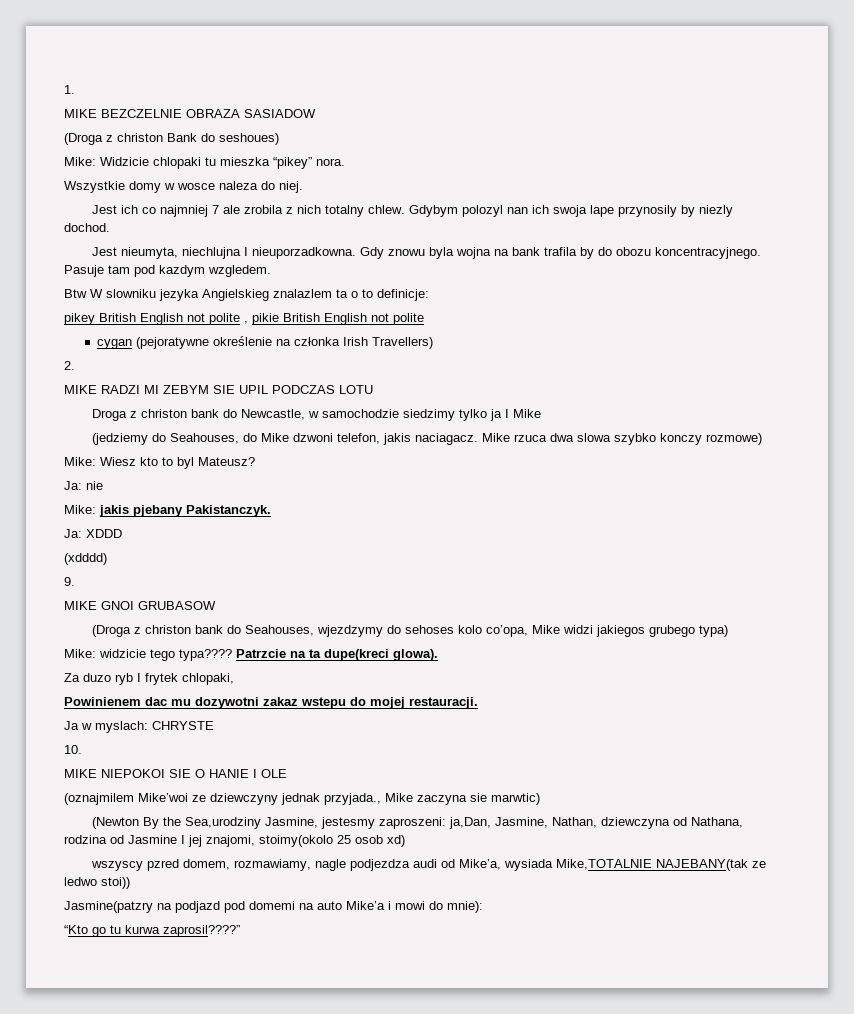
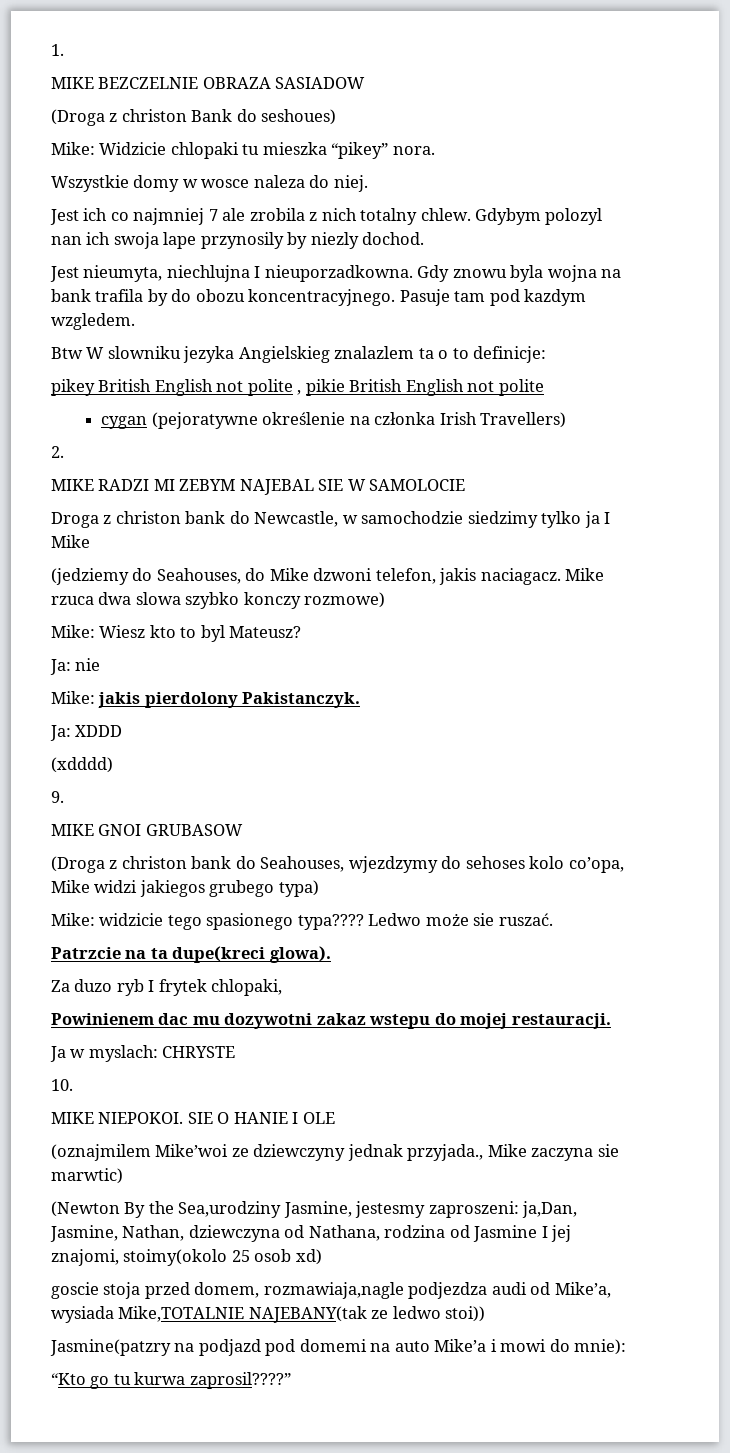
[213,385,373,394] SIE UPIL PODCZAS LOTU -> [239,479,466,495] NAJEBAL SIE W SAMOLOCIE
[133,505,183,517] pjebany -> [144,692,238,708] pierdolony
[179,649,232,661] typa???? -> [206,913,553,930] spasionego typa???? Ledwo może sie ruszać. //
[101,769,165,778] NIEPOKOI -> [98,1112,184,1124] NIEPOKOI.
[91,859,347,871] wszyscy pzred domem, rozmawiamy, nagle -> [51,1282,404,1299] goscie stoja przed domem, rozmawiaja,nagle

